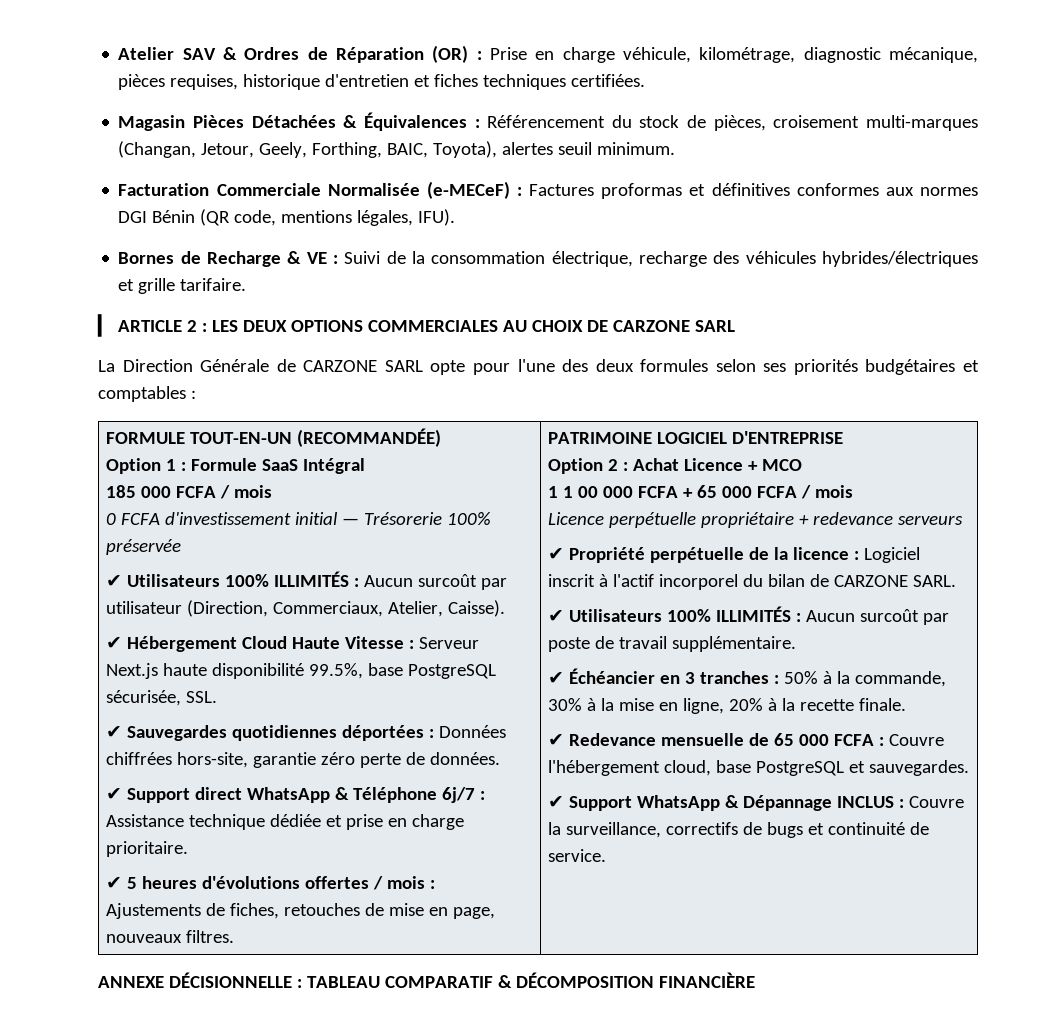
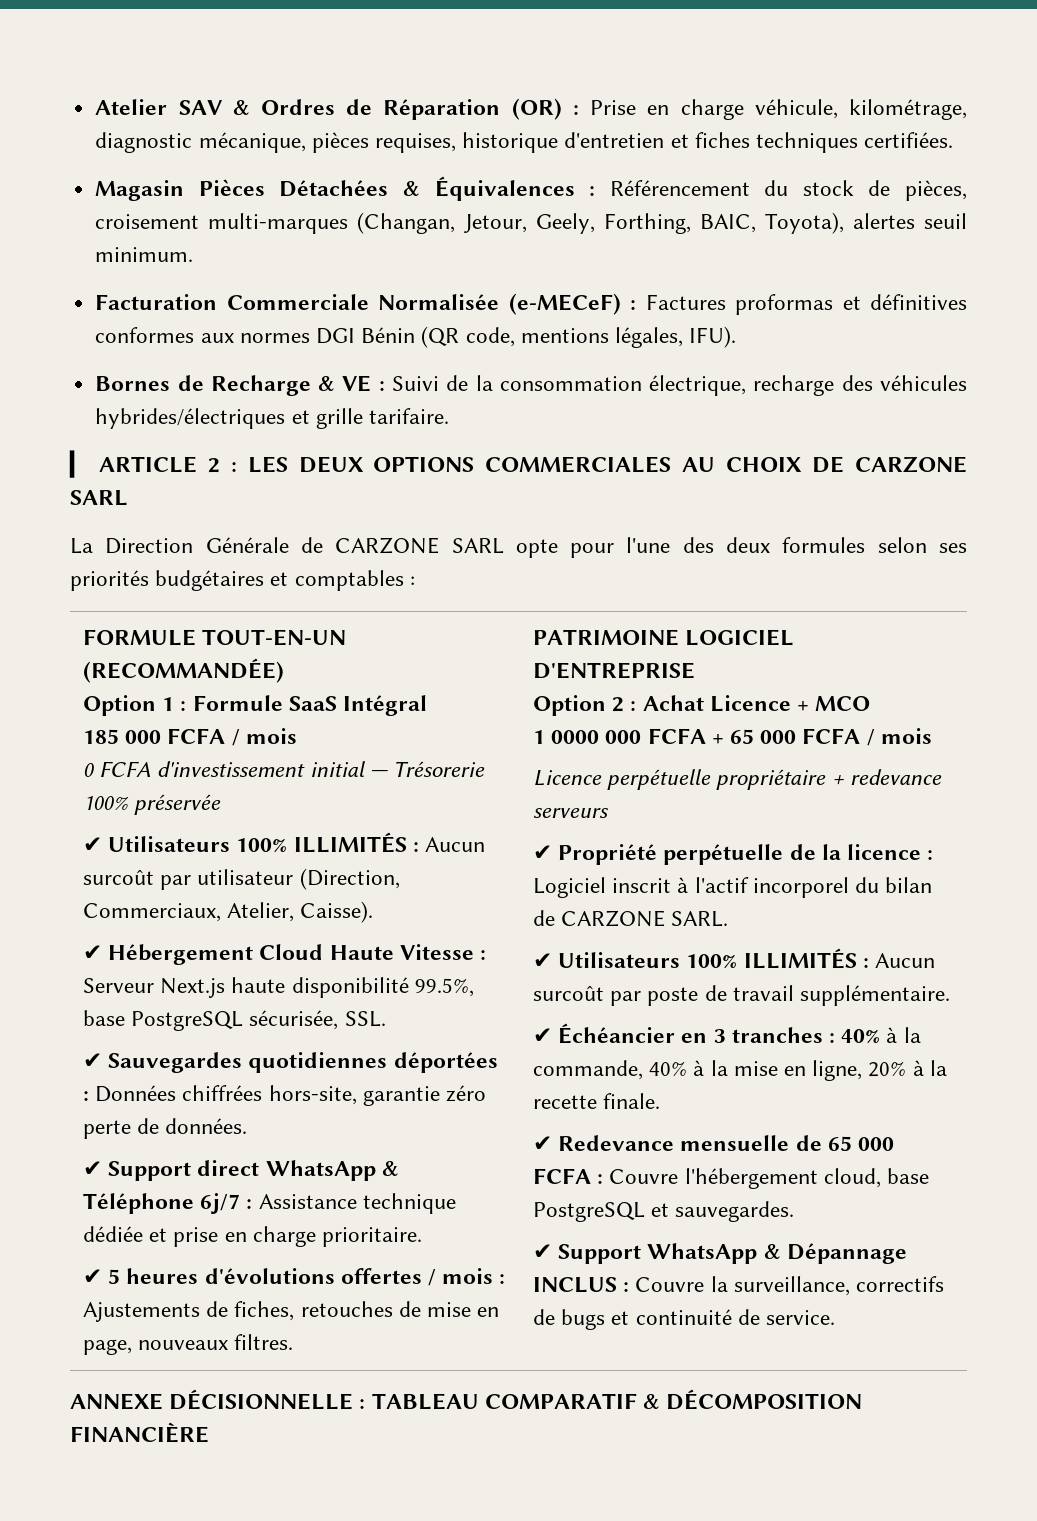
[562,486,598,498] 1 00 -> [551,730,600,744] 0000
[783,671,818,684] 50% -> [841,1029,881,1043] 40%
[547,698,582,711] 30% -> [649,1061,688,1076] 40%

